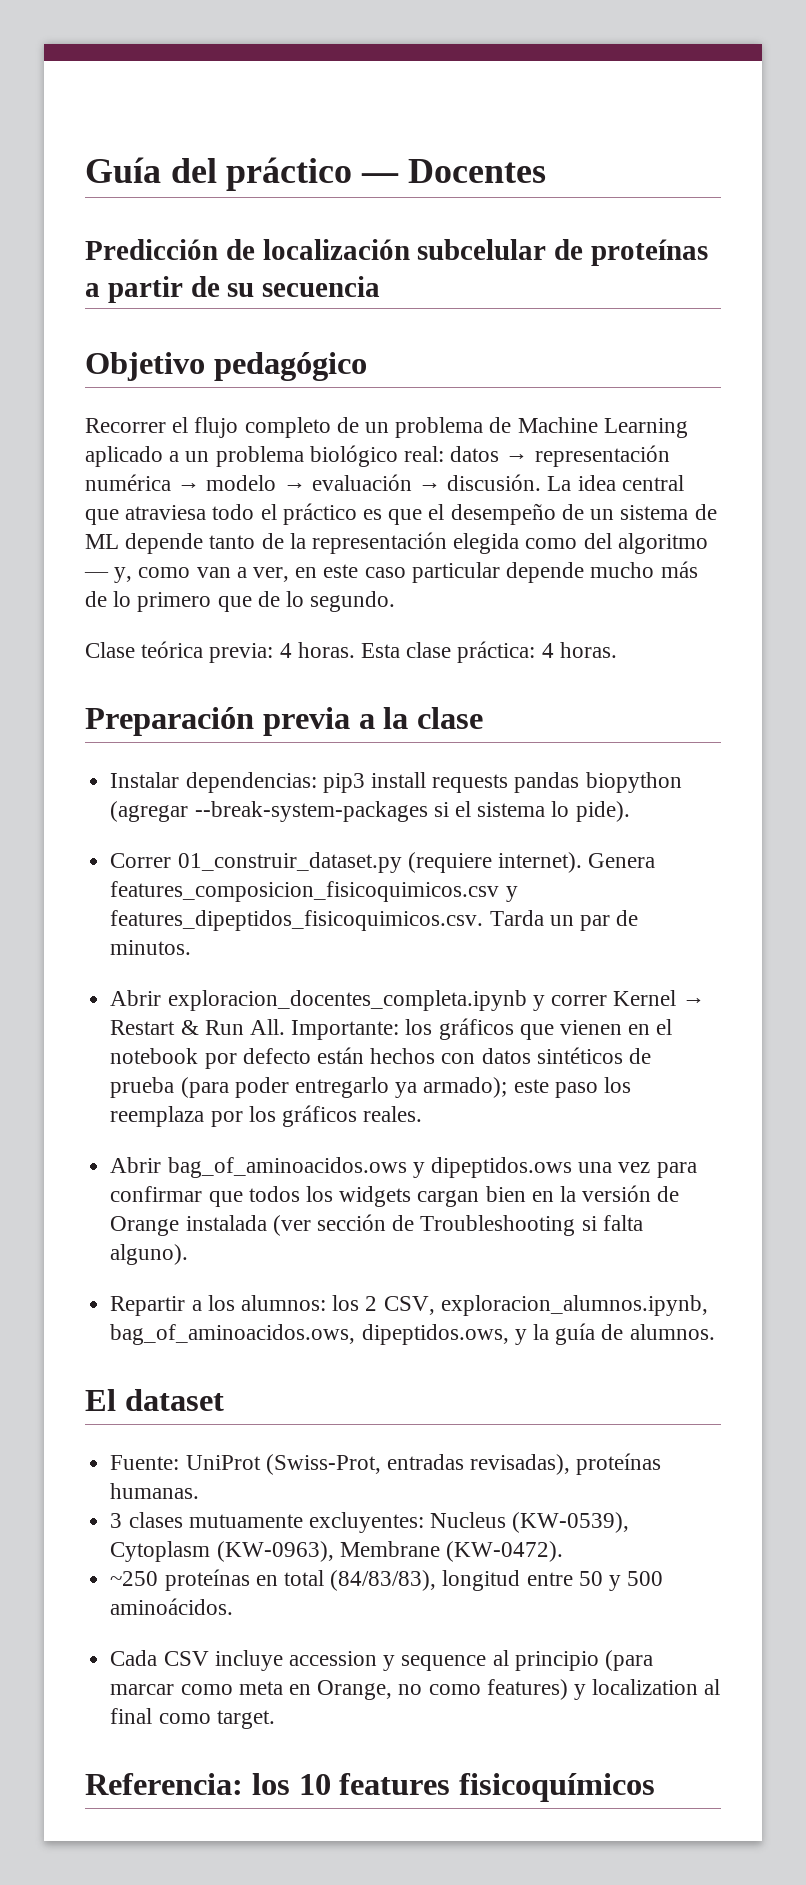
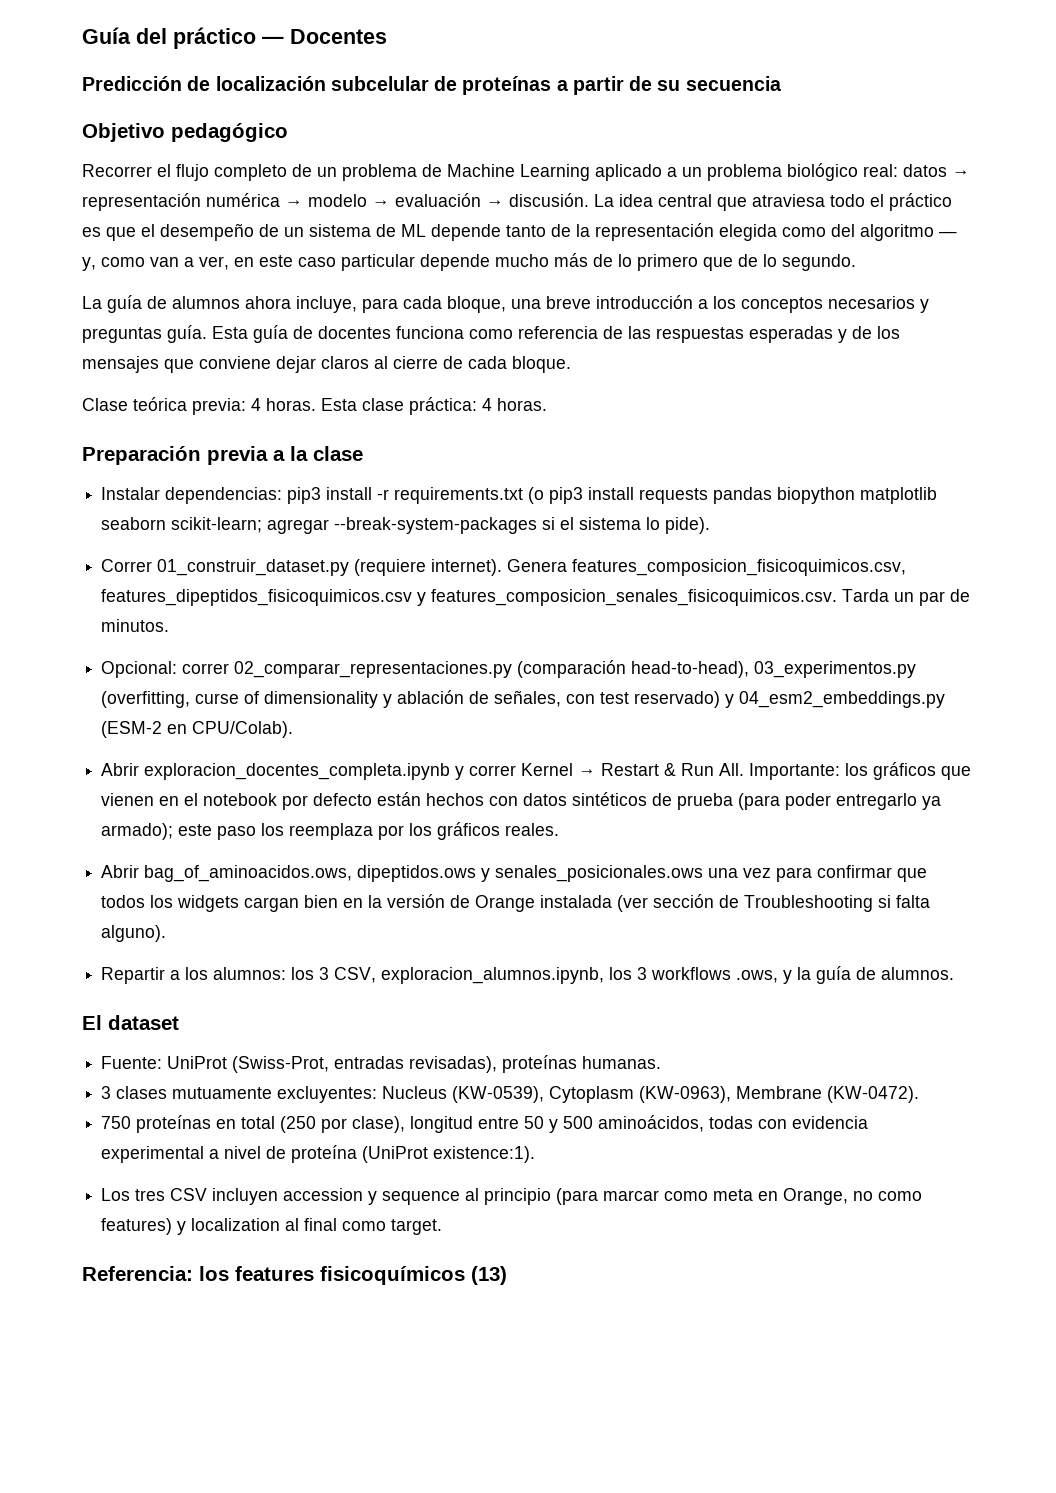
(396, 601) none -> [82,295,929,313] [82,325,900,343] [82,356,571,373] // La guía de alumnos ahora incluye, para cada bloque, una breve introducción a los conceptos necesarios y preguntas guía. Esta guía de docentes funciona como referencia de las respuestas esperadas y de los mensajes que conviene dejar claros al cierre de cada bloque.
[432,772,682,793] [110,801,189,822] requests pandas biopython (agregar -> [377,487,938,504] [101,517,330,534] -r requirements.txt (o pip3 install requests pandas biopython matplotlib seaborn scikit-learn; agregar
[110,881,518,902] [110,910,484,931] features_composicion_fisicoquimicos.csv y features_dipeptidos_fisicoquimicos.csv. -> [572,559,907,576] [101,589,838,606] features_composicion_fisicoquimicos.csv, features_dipeptidos_fisicoquimicos.csv y features_composicion_senales_fisicoquimicos.csv.
(192, 947) none -> [101,660,917,678] [101,690,946,708] [101,721,294,738] // Opcional: correr 02_comparar_representaciones.py (comparación head-to-head), 03_experimentos.py (overfitting, curse of dimensionality y ablación de señales, con test reservado) y 04_esm2_embeddings.py (ESM-2 en CPU/Colab).
[167,1157,572,1178] bag_of_aminoacidos.ows y dipeptidos.ows -> [144,865,704,882] bag_of_aminoacidos.ows, dipeptidos.ows y senales_posicionales.ows
[365,1296,378,1311] 2 -> [319,967,330,980] 3
[110,1324,509,1345] bag_of_aminoacidos.ows, dipeptidos.ows, -> [609,967,779,983] los 3 workflows .ows,
[110,1571,159,1586] ~250 -> [101,1116,132,1129] 750
[330,1570,437,1591] (84/83/83), -> [280,1116,406,1133] (250 por clase),
[110,1598,234,1615] [110,1650,283,1671] aminoácidos. // Cada CSV incluye -> [598,1115,869,1132] [101,1145,536,1163] [101,1188,279,1205] aminoácidos, todas con evidencia experimental a nivel de proteína (UniProt existence:1). // Los tres CSV incluyen
[298,1774,331,1795] 10 -> (229, 1273) none
(656, 1787) none -> [471,1266,507,1285] (13)

